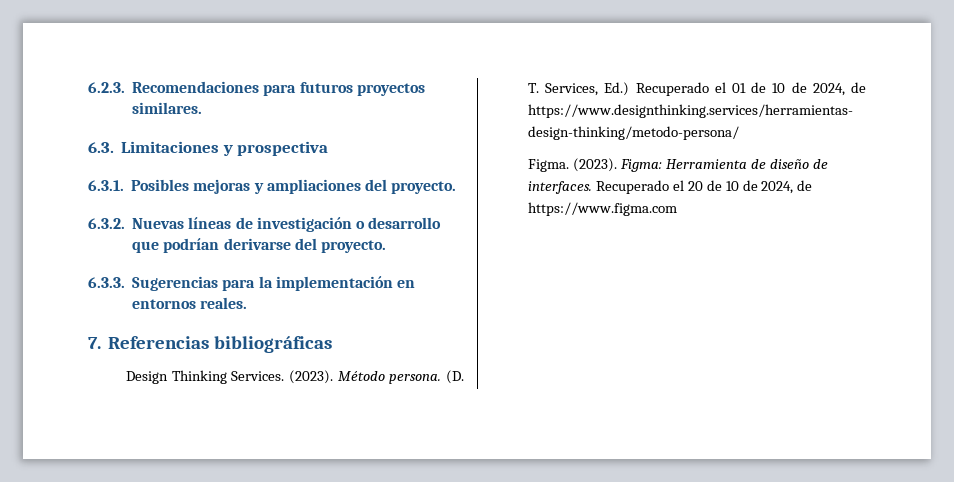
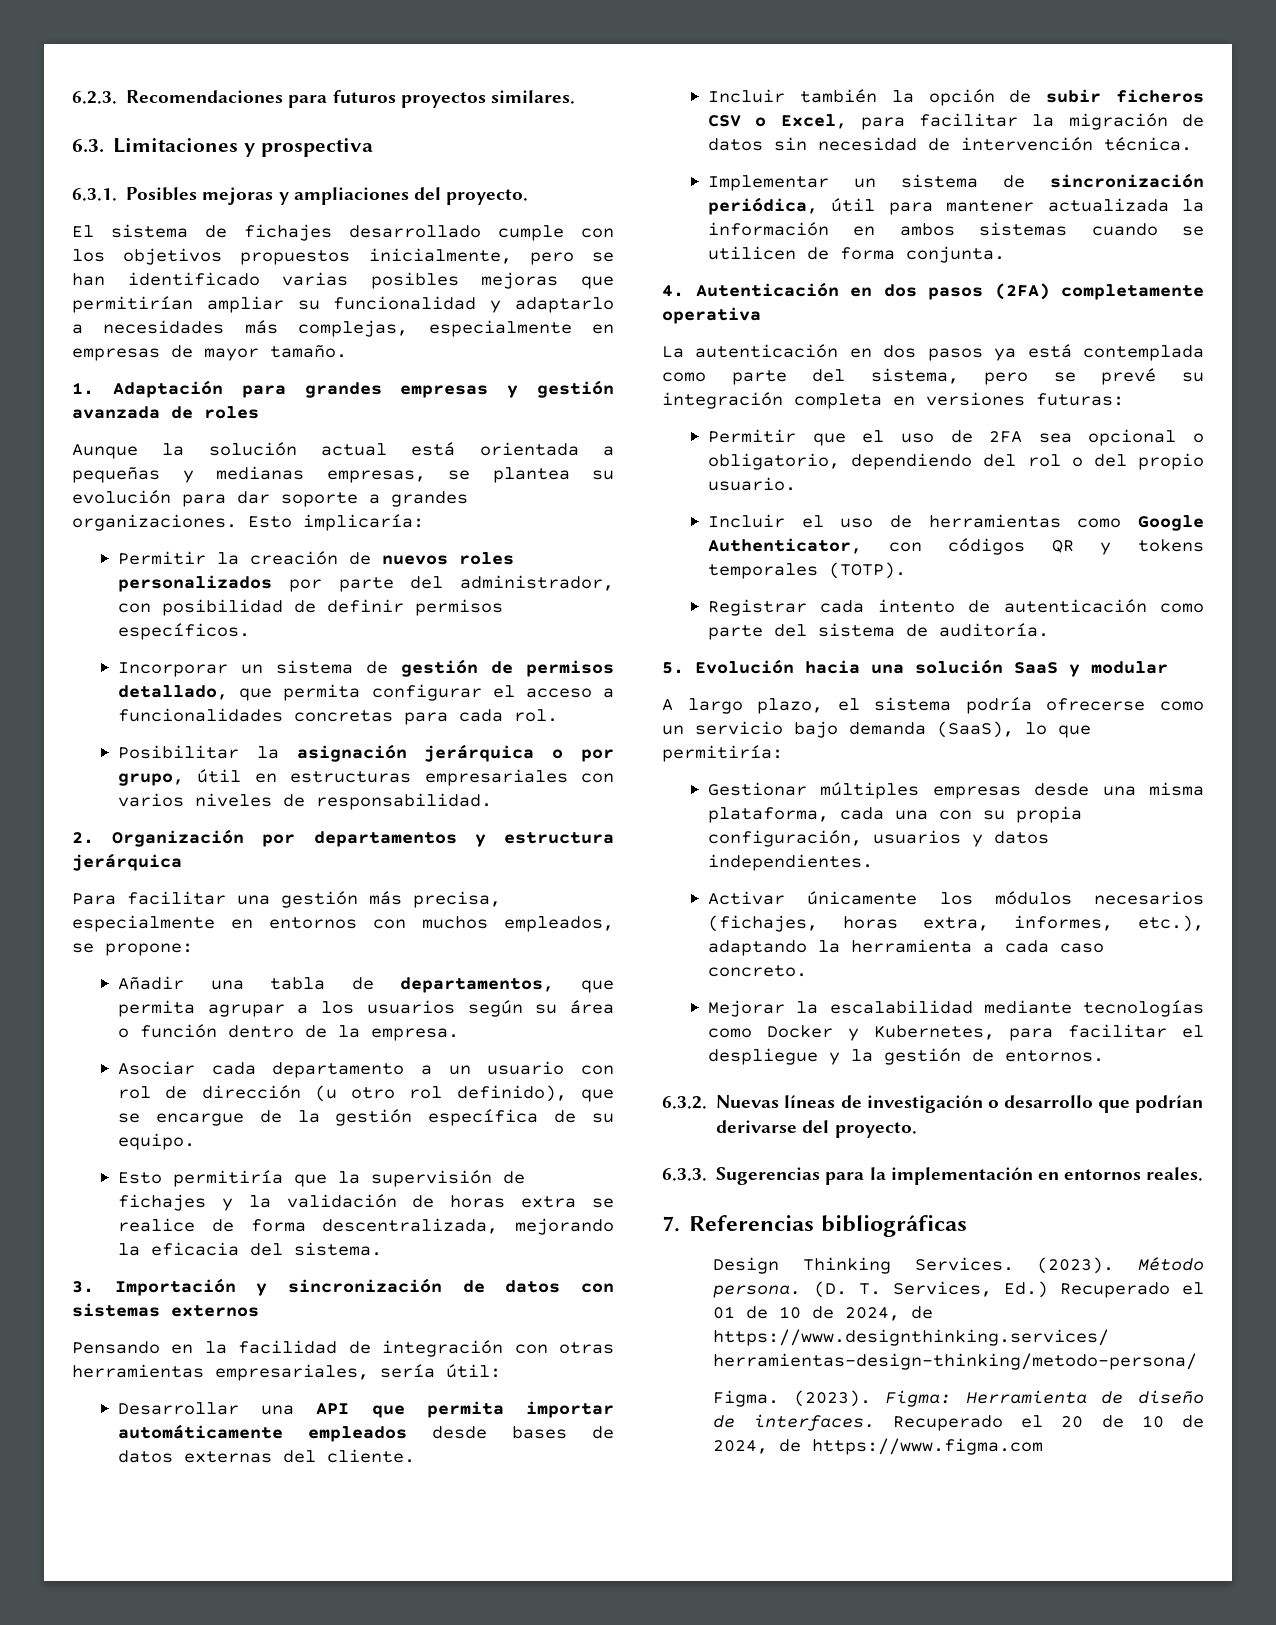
(457, 187) none -> [72,224,614,241] [72,248,614,265] [72,272,614,289] [72,296,614,313] [72,320,614,337] [72,344,347,361] [72,380,614,398] [72,406,259,419] [72,442,614,459] [72,466,614,483] [72,490,468,507] [72,514,424,531] [118,551,515,565] [118,575,614,592] [118,599,504,616] [118,623,251,640] [118,659,614,677] [118,684,614,701] [118,708,559,725] [118,744,614,762] [118,769,614,786] [118,793,493,810] [72,829,614,847] [72,853,182,871] [72,891,501,908] [72,915,614,932] [72,943,193,956] [118,976,614,993] [118,1000,614,1017] [118,1024,460,1041] [118,1061,614,1078] [118,1085,614,1102] [118,1109,614,1126] [118,1133,196,1150] [118,1170,526,1187] [118,1194,614,1211] [118,1218,614,1235] [118,1242,383,1256] [72,1278,614,1296] [72,1303,259,1317] [72,1340,614,1357] [72,1364,501,1381] [118,1401,614,1418] [118,1424,614,1442] [118,1449,416,1463] [708,89,1204,106] [708,113,1204,130] [708,137,1193,151] [708,173,1204,191] [708,197,1204,215] [708,222,1204,236] [708,246,1006,263] [662,282,1204,300] [662,307,761,324] [662,344,1204,361] [662,368,1204,385] [662,392,1124,409] [708,429,1204,446] [708,453,1204,470] [708,477,797,491] [708,514,1204,531] [708,538,1204,555] [708,562,907,579] [708,599,1204,616] [708,623,1050,640] [662,659,1168,677] [662,697,1204,714] [662,721,1091,738] [662,745,783,762] [708,782,1204,799] [708,806,1083,823] [708,830,1050,847] [708,854,874,871] [708,891,1204,905] [708,915,1204,932] [708,939,1105,956] [708,965,808,977] [708,1000,1204,1017] [708,1024,1204,1041] [708,1048,1105,1065] // El sistema de fichajes desarrollado cumple con los objetivos propuestos inicialmente, pero se han identificado varias posibles mejoras que permitirían ampliar su funcionalidad y adaptarlo a necesidades más complejas, especialmente en empresas de mayor tamaño. // 1. Adaptación para grandes empresas y gestión avanzada de roles // Aunque la solución actual está orientada a pequeñas y medianas empresas, se plantea su evolución para dar soporte a grandes organizaciones. Esto implicaría: // Permitir la creación de nuevos roles personalizados por parte del administrador, con posibilidad de definir permisos específicos. // Incorporar un sistema de gestión de permisos detallado, que permita configurar el acceso a funcionalidades concretas para cada rol. // Posibilitar la asignación jerárquica o por grupo, útil en estructuras empresariales con varios niveles de responsabilidad. // 2. Organización por departamentos y estructura jerárquica // Para facilitar una gestión más precisa, especialmente en entornos con muchos empleados, se propone: // Añadir una tabla de departamentos, que permita agrupar a los usuarios según su área o función dentro de la empresa. // Asociar cada departamento a un usuario con rol de dirección (u otro rol definido), que se encargue de la gestión específica de su equipo. // Esto permitiría que la supervisión de fichajes y la validación de horas extra se realice de forma descentralizada, mejorando la eficacia del sistema. // 3. Importación y sincronización de datos con sistemas externos // Pensando en la facilidad de integración con otras herramientas empresariales, sería útil: // Desarrollar una API que permita importar automáticamente empleados desde bases de datos externas del cliente. // Incluir también la opción de subir ficheros CSV o Excel, para facilitar la migración de datos sin necesidad de intervención técnica. // Implementar un sistema de sincronización periódica, útil para mantener actualizada la información en ambos sistemas cuando se utilicen de forma conjunta. // 4. Autenticación en dos pasos (2FA) completamente operativa // La autenticación en dos pasos ya está contemplada como parte del sistema, pero se prevé su integración completa en versiones futuras: // Permitir que el uso de 2FA sea opcional o obligatorio, dependiendo del rol o del propio usuario. // Incluir el uso de herramientas como Google Authenticator, con códigos QR y tokens temporales (TOTP). // Registrar cada intento de autenticación como parte del sistema de auditoría. // 5. Evolución hacia una solución SaaS y modular // A largo plazo, el sistema podría ofrecerse como un servicio bajo demanda (SaaS), lo que permitiría: // Gestionar múltiples empresas desde una misma plataforma, cada una con su propia configuración, usuarios y datos independientes. // Activar únicamente los módulos necesarios (fichajes, horas extra, informes, etc.), adaptando la herramienta a cada caso concreto. // Mejorar la escalabilidad mediante tecnologías como Docker y Kubernetes, para facilitar el despliegue y la gestión de entornos.

